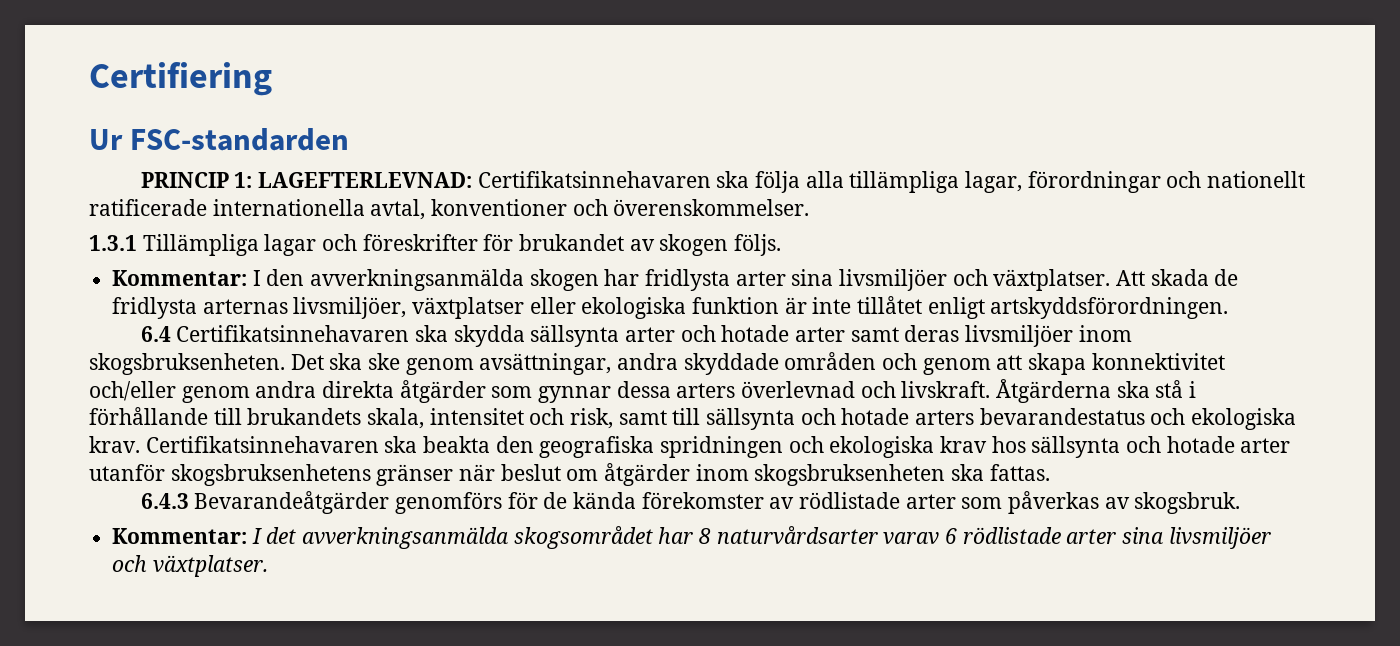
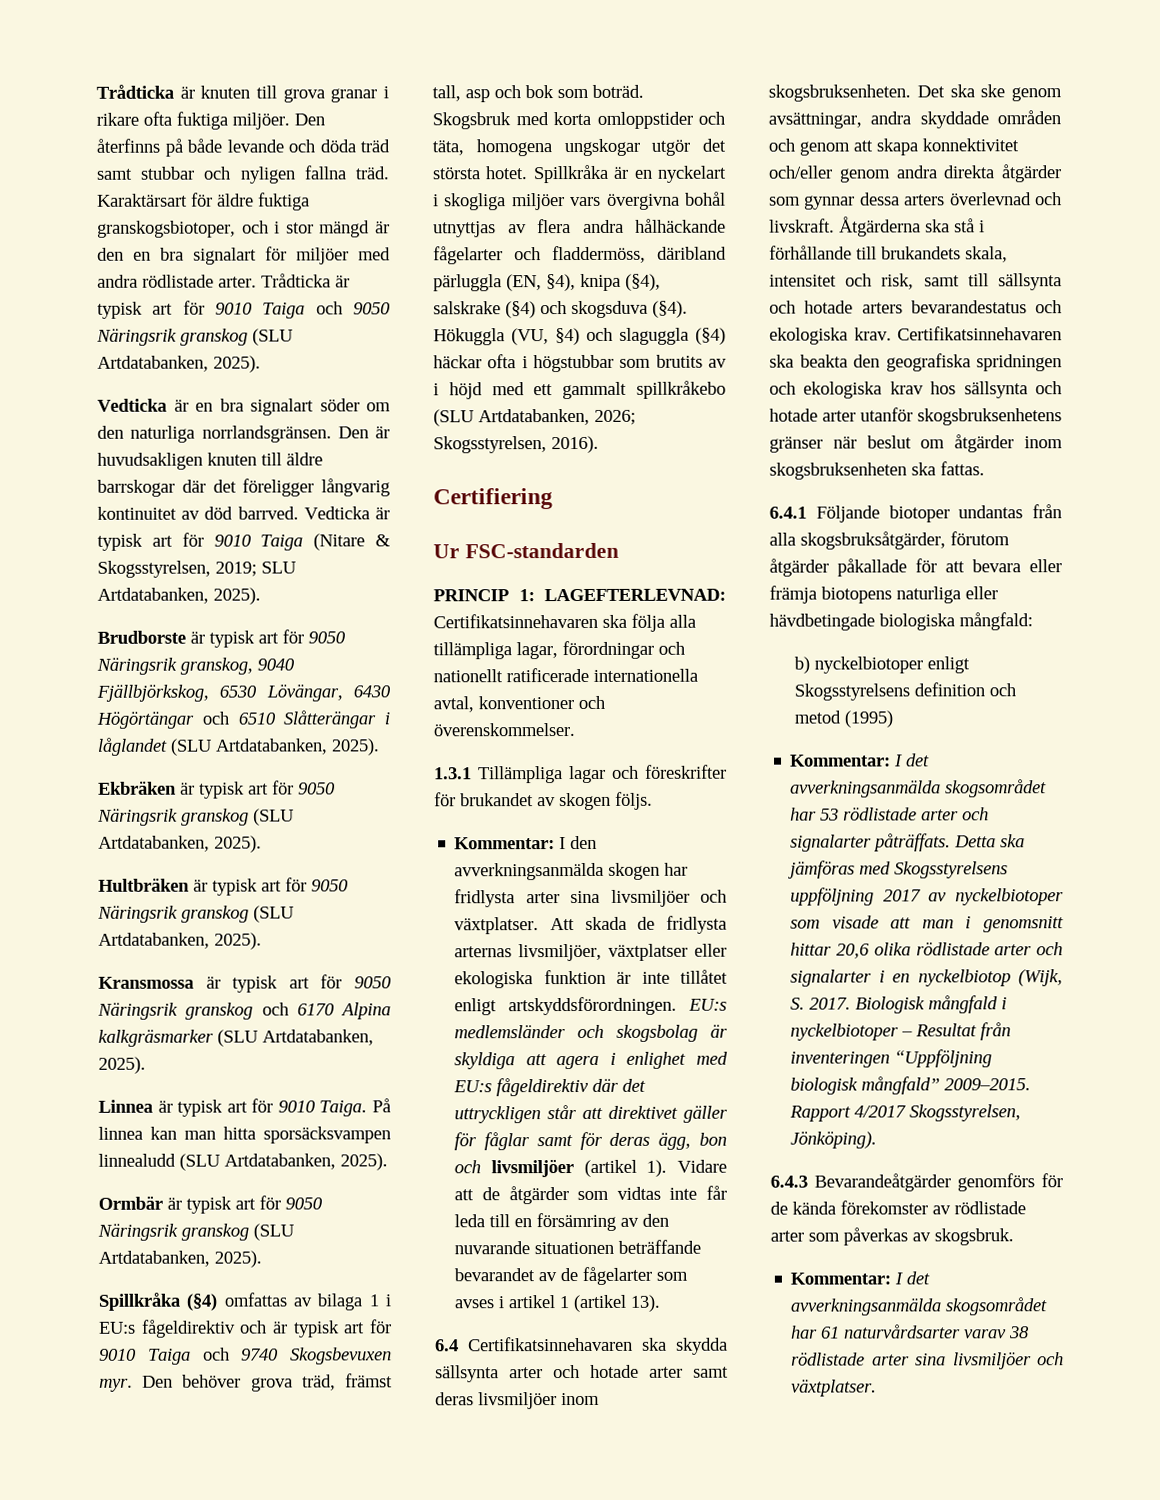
(89, 79) none -> [96,84,389,103] [96,111,325,130] [96,138,390,157] [96,165,390,184] [97,192,310,211] [97,220,390,238] [97,246,391,265] [97,273,350,288] [97,300,391,319] [96,328,293,346] [97,355,261,373] [97,398,391,416] [97,425,390,443] [97,452,323,470] [97,478,390,497] [97,506,390,520] [97,532,391,551] [97,560,296,578] [97,587,261,605] [97,629,346,648] [96,657,295,675] [96,684,391,702] [96,710,390,729] [97,737,380,756] [98,780,336,799] [97,808,294,826] [98,835,262,853] [98,877,349,896] [97,905,294,923] [98,932,262,950] [98,974,392,993] [97,1002,391,1020] [98,1029,374,1047] [98,1056,146,1074] [98,1098,391,1117] [98,1126,391,1144] [98,1153,388,1171] [98,1195,323,1214] [97,1223,294,1241] [98,1250,262,1268] [98,1292,391,1311] [98,1319,392,1338] [99,1347,392,1365] [99,1373,393,1392] [432,84,644,103] [432,111,725,130] [432,138,726,157] [432,164,727,184] [433,191,726,211] [433,218,726,238] [433,245,727,265] [433,273,661,292] [433,300,688,319] [433,327,726,346] [433,354,727,373] [433,380,726,400] [433,408,636,427] [433,435,599,454] Trådticka är knuten till grova granar i rikare ofta fuktiga miljöer. Den återfinns på både levande och döda träd samt stubbar och nyligen fallna träd. Karaktärsart för äldre fuktiga granskogsbiotoper, och i stor mängd är den en bra signalart för miljöer med andra rödlistade arter. Trådticka är typisk art för 9010 Taiga och 9050 Näringsrik granskog (SLU Artdatabanken, 2025). // Vedticka är en bra signalart söder om den naturliga norrlandsgränsen. Den är huvudsakligen knuten till äldre barrskogar där det föreligger långvarig kontinuitet av död barrved. Vedticka är typisk art för 9010 Taiga (Nitare & Skogsstyrelsen, 2019; SLU Artdatabanken, 2025). // Brudborste är typisk art för 9050 Näringsrik granskog, 9040 Fjällbjörkskog, 6530 Lövängar, 6430 Högörtängar och 6510 Slåtterängar i låglandet (SLU Artdatabanken, 2025). // Ekbräken är typisk art för 9050 Näringsrik granskog (SLU Artdatabanken, 2025). // Hultbräken är typisk art för 9050 Näringsrik granskog (SLU Artdatabanken, 2025). // Kransmossa är typisk art för 9050 Näringsrik granskog och 6170 Alpina kalkgräsmarker (SLU Artdatabanken, 2025). // Linnea är typisk art för 9010 Taiga. På linnea kan man hitta sporsäcksvampen linnealudd (SLU Artdatabanken, 2025). // Ormbär är typisk art för 9050 Näringsrik granskog (SLU Artdatabanken, 2025). // Spillkråka (§4) omfattas av bilaga 1 i EU:s fågeldirektiv och är typisk art för 9010 Taiga och 9740 Skogsbevuxen myr. Den behöver grova träd, främst tall, asp och bok som boträd. Skogsbruk med korta omloppstider och täta, homogena ungskogar utgör det största hotet. Spillkråka är en nyckelart i skogliga miljöer vars övergivna bohål utnyttjas av flera andra hålhäckande fågelarter och fladdermöss, däribland pärluggla (EN, §4), knipa (§4), salskrake (§4) och skogsduva (§4). Hökuggla (VU, §4) och slaguggla (§4) häckar ofta i högstubbar som brutits av i höjd med ett gammalt spillkråkebo (SLU Artdatabanken, 2026; Skogsstyrelsen, 2016). //
(1229, 308) none -> [688,998,727,1011] [454,1024,728,1042] [454,1051,728,1070] [453,1077,647,1097] [454,1105,728,1124] [454,1131,727,1151] [454,1159,727,1178] [454,1185,727,1205] [454,1212,670,1232] [454,1239,702,1255] [454,1266,689,1285] [454,1294,661,1313] EU:s medlemsländer och skogsbolag är skyldiga att agera i enlighet med EU:s fågeldirektiv där det uttryckligen står att direktivet gäller för fåglar samt för deras ägg, bon och livsmiljöer (artikel 1). Vidare att de åtgärder som vidtas inte får leda till en försämring av den nuvarande situationen beträffande bevarandet av de fågelarter som avses i artikel 1 (artikel 13).
(1050, 472) none -> [769,504,1062,523] [769,531,1010,550] [769,558,1062,577] [769,585,998,604] [769,612,1033,631] [793,656,970,674] [793,682,1016,701] [793,710,893,728] [790,753,931,767] [790,779,1048,798] [790,807,990,821] [790,833,1026,852] [788,860,1009,879] [790,887,1064,906] [790,915,1064,933] [790,942,1063,959] [790,969,1063,987] [790,995,1008,1014] [790,1022,1012,1041] [790,1049,993,1068] [790,1076,1032,1095] [789,1104,1022,1122] [790,1131,878,1149] // 6.4.1 Följande biotoper undantas från alla skogsbruksåtgärder, förutom åtgärder påkallade för att bevara eller främja biotopens naturliga eller hävdbetingade biologiska mångfald: // b) nyckelbiotoper enligt Skogsstyrelsens definition och metod (1995) // Kommentar: I det avverkningsanmälda skogsområdet har 53 rödlistade arter och signalarter påträffats. Detta ska jämföras med Skogsstyrelsens uppföljning 2017 av nyckelbiotoper som visade att man i genomsnitt hittar 20,6 olika rödlistade arter och signalarter i en nyckelbiotop (Wijk, S. 2017. Biologisk mångfald i nyckelbiotoper – Resultat från inventeringen “Uppföljning biologisk mångfald” 2009–2015. Rapport 4/2017 Skogsstyrelsen, Jönköping).
[699,528,712,544] 8 -> [821,1326,841,1339] 61
[945,528,958,544] 6 -> [1009,1326,1031,1339] 38

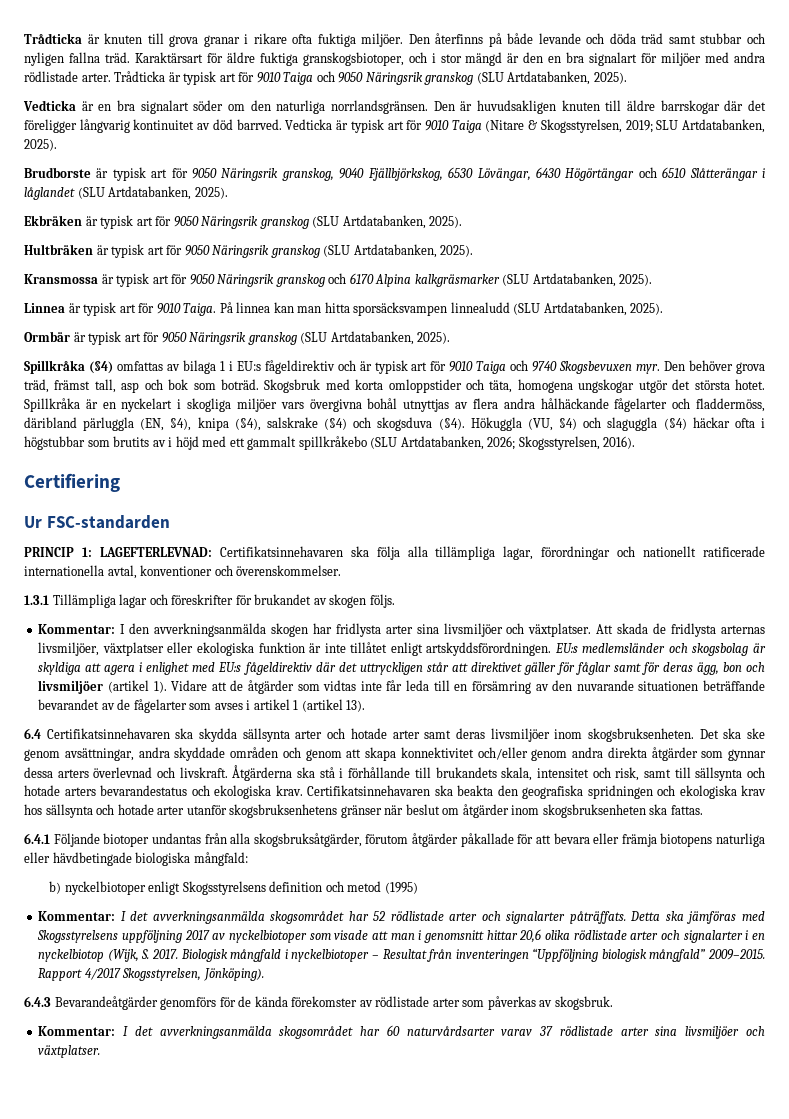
[820,808,840,821] 53 -> [373,911,386,921] 52
[821,1326,841,1339] 61 -> [386,1025,400,1036] 60
[1009,1326,1031,1339] 38 -> [539,1026,554,1036] 37

